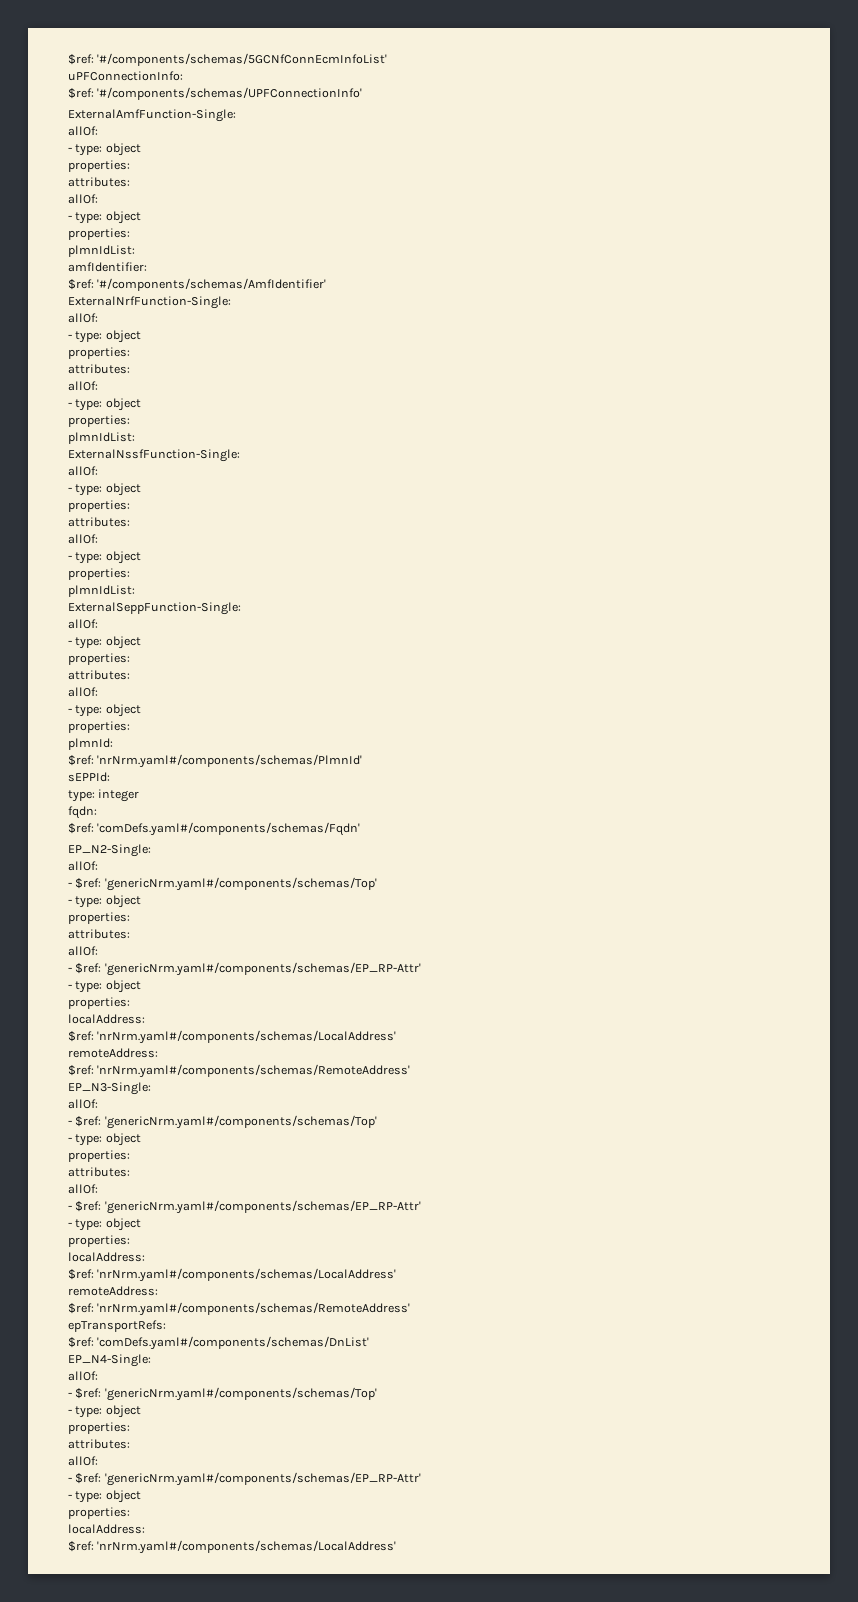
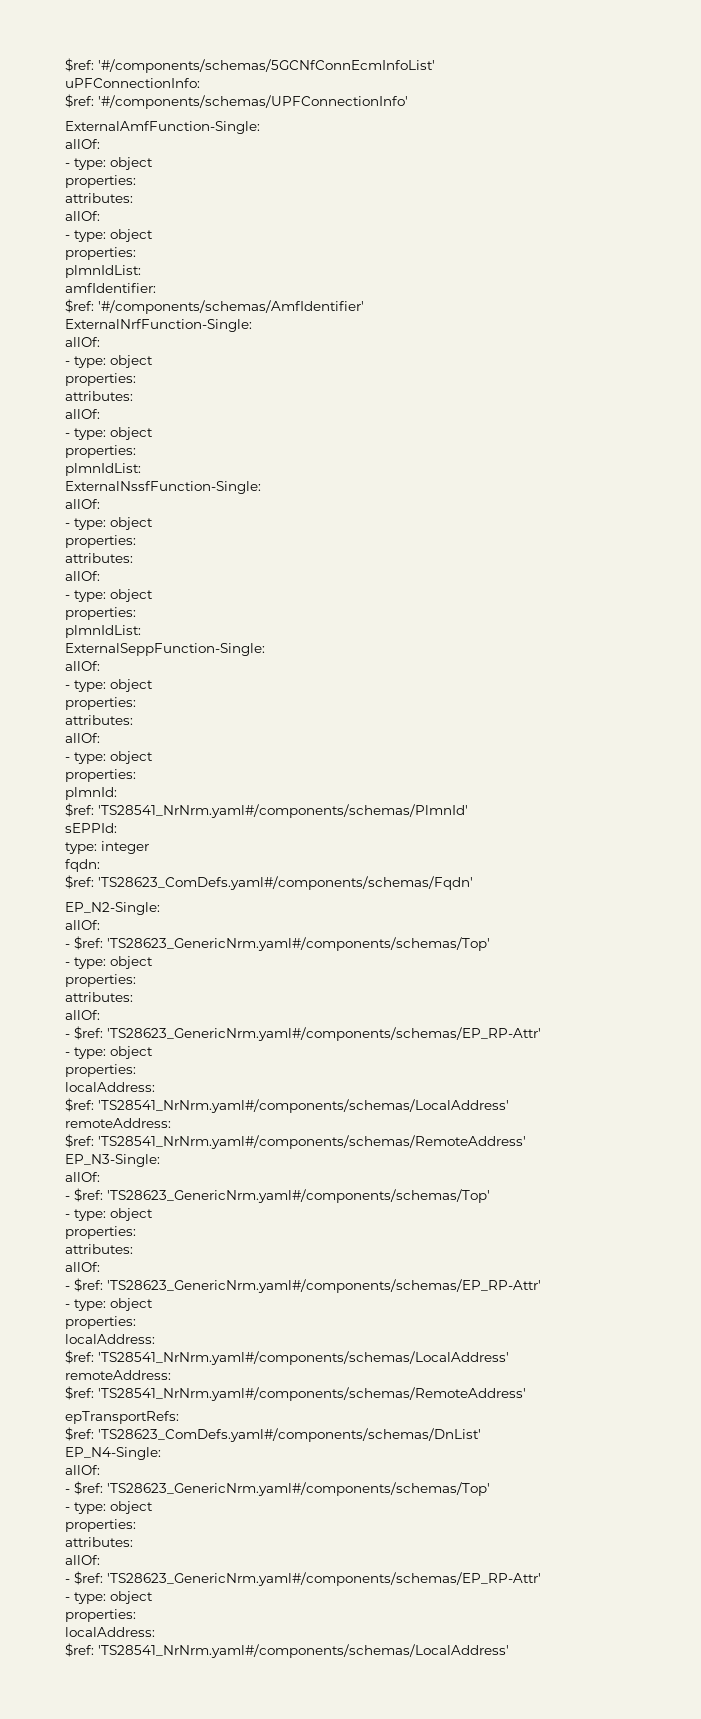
[97,754,363,768] 'nrNrm.yaml#/components/schemas/PlmnId' -> [98,804,468,818] 'TS28541_NrNrm.yaml#/components/schemas/PlmnId'
[97,822,361,836] 'comDefs.yaml#/components/schemas/Fqdn' -> [98,876,473,890] 'TS28623_ComDefs.yaml#/components/schemas/Fqdn'
[104,877,377,891] [68,895,141,908] [68,912,130,924] [68,929,130,939] [68,946,98,956] [68,962,421,976] [68,980,141,993] [68,997,130,1009] [68,1014,145,1024] [68,1030,397,1044] [68,1048,158,1058] [68,1064,411,1078] 'genericNrm.yaml#/components/schemas/Top' // - type: object // properties: // attributes: // allOf: // - $ref: 'genericNrm.yaml#/components/schemas/EP_RP-Attr' // - type: object // properties: // localAddress: // $ref: 'nrNrm.yaml#/components/schemas/LocalAddress' // remoteAddress: // $ref: 'nrNrm.yaml#/components/schemas/RemoteAddress' -> [107,937,490,951] [65,956,153,969] [65,974,136,987] [65,992,133,1002] [65,1010,100,1020] [65,1026,541,1041] [65,1046,153,1059] [65,1064,136,1077] [65,1082,155,1092] [65,1098,509,1113] [65,1118,171,1128] [65,1134,526,1149] 'TS28623_GenericNrm.yaml#/components/schemas/Top' // - type: object // properties: // attributes: // allOf: // - $ref: 'TS28623_GenericNrm.yaml#/components/schemas/EP_RP-Attr' // - type: object // properties: // localAddress: // $ref: 'TS28541_NrNrm.yaml#/components/schemas/LocalAddress' // remoteAddress: // $ref: 'TS28541_NrNrm.yaml#/components/schemas/RemoteAddress'
[104,1115,377,1129] [68,1133,141,1146] [68,1150,130,1162] [68,1167,130,1177] [68,1184,98,1194] [68,1200,421,1214] [68,1218,141,1231] [68,1235,130,1247] [68,1252,145,1262] [68,1268,397,1282] [68,1286,158,1296] [68,1302,411,1316] 'genericNrm.yaml#/components/schemas/Top' // - type: object // properties: // attributes: // allOf: // - $ref: 'genericNrm.yaml#/components/schemas/EP_RP-Attr' // - type: object // properties: // localAddress: // $ref: 'nrNrm.yaml#/components/schemas/LocalAddress' // remoteAddress: // $ref: 'nrNrm.yaml#/components/schemas/RemoteAddress' -> [107,1189,490,1203] [65,1208,153,1221] [65,1226,136,1239] [65,1244,133,1254] [65,1262,100,1272] [65,1278,541,1293] [65,1298,153,1311] [65,1316,136,1329] [65,1334,155,1344] [65,1350,509,1365] [65,1370,171,1380] [65,1386,526,1401] 'TS28623_GenericNrm.yaml#/components/schemas/Top' // - type: object // properties: // attributes: // allOf: // - $ref: 'TS28623_GenericNrm.yaml#/components/schemas/EP_RP-Attr' // - type: object // properties: // localAddress: // $ref: 'TS28541_NrNrm.yaml#/components/schemas/LocalAddress' // remoteAddress: // $ref: 'TS28541_NrNrm.yaml#/components/schemas/RemoteAddress'
[97,1336,370,1350] 'comDefs.yaml#/components/schemas/DnList' -> [98,1428,481,1442] 'TS28623_ComDefs.yaml#/components/schemas/DnList'
[104,1387,377,1401] [68,1405,141,1418] [68,1422,130,1434] [68,1439,130,1449] [68,1456,98,1466] [68,1472,421,1486] [68,1490,141,1503] [68,1507,130,1519] [68,1524,145,1534] [68,1540,397,1554] 'genericNrm.yaml#/components/schemas/Top' // - type: object // properties: // attributes: // allOf: // - $ref: 'genericNrm.yaml#/components/schemas/EP_RP-Attr' // - type: object // properties: // localAddress: // $ref: 'nrNrm.yaml#/components/schemas/LocalAddress' -> [107,1482,490,1496] [65,1501,153,1514] [65,1519,136,1532] [65,1537,133,1547] [65,1555,100,1565] [65,1571,541,1586] [65,1591,153,1604] [65,1609,136,1622] [65,1627,155,1637] [65,1643,509,1658] 'TS28623_GenericNrm.yaml#/components/schemas/Top' // - type: object // properties: // attributes: // allOf: // - $ref: 'TS28623_GenericNrm.yaml#/components/schemas/EP_RP-Attr' // - type: object // properties: // localAddress: // $ref: 'TS28541_NrNrm.yaml#/components/schemas/LocalAddress'

